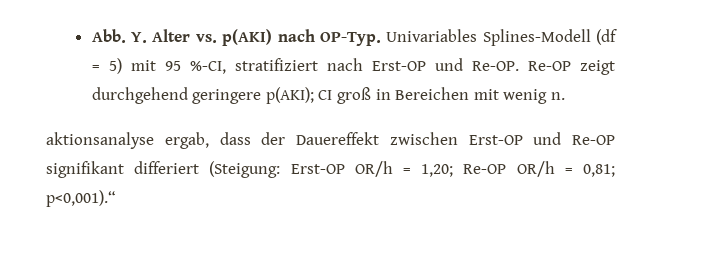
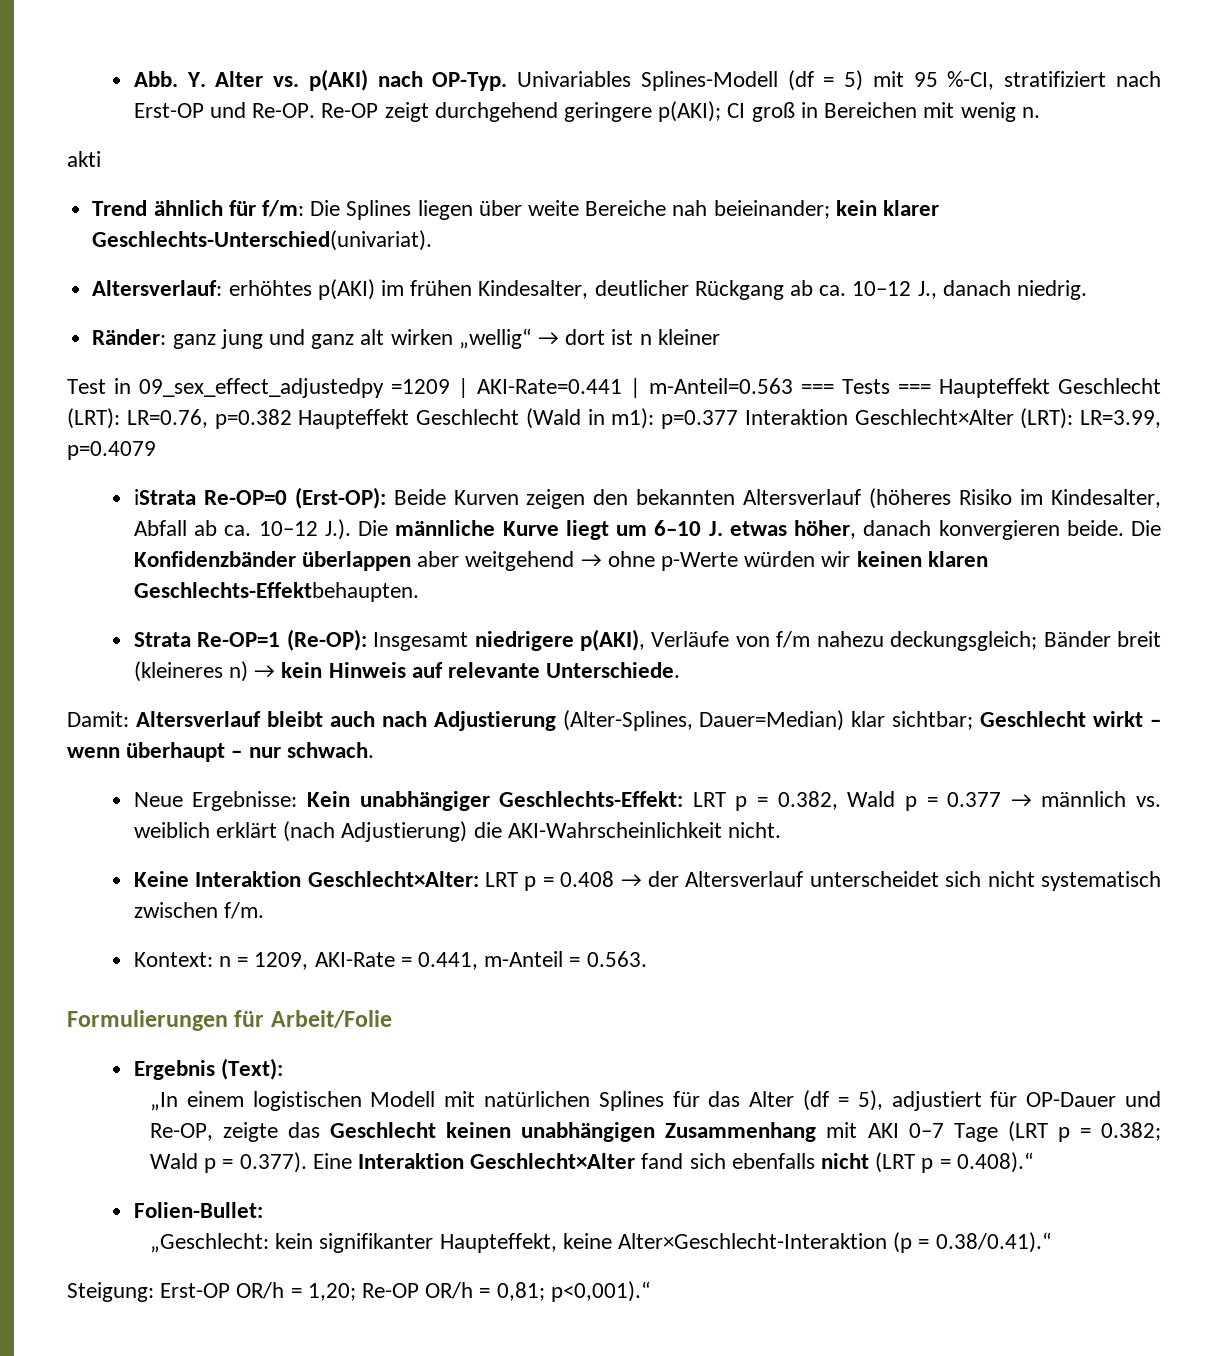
[46,132,615,149] [46,161,281,178] aktionsanalyse ergab, dass der Dauereffekt zwischen Erst-OP und Re-OP signifikant differiert (Steigung: -> [67,151,101,167] [92,200,940,220] [92,230,433,251] [92,279,1088,300] [92,328,720,349] [67,378,1161,398] [67,408,1161,429] [67,441,156,460] [133,487,1161,509] [133,519,1161,540] [133,551,988,571] [133,582,419,602] [133,629,1161,651] [133,661,681,682] [67,710,1161,731] [67,742,374,762] [133,791,1161,811] [133,821,782,842] [133,871,1161,891] [133,902,264,919] [133,951,647,970] [67,1010,392,1031] [133,1058,283,1080] [149,1090,1161,1111] [149,1121,1161,1142] [149,1152,1034,1173] [133,1202,263,1218] [149,1232,1052,1253] [67,1282,154,1302] akti // Trend ähnlich für f/m: Die Splines liegen über weite Bereiche nah beieinander; kein klarer Geschlechts-Unterschied(univariat). // Altersverlauf: erhöhtes p(AKI) im frühen Kindesalter, deutlicher Rückgang ab ca. 10–12 J., danach niedrig. // Ränder: ganz jung und ganz alt wirken „wellig“ → dort ist n kleiner // Test in 09_sex_effect_adjustedpy =1209 | AKI-Rate=0.441 | m-Anteil=0.563 === Tests === Haupteffekt Geschlecht (LRT): LR=0.76, p=0.382 Haupteffekt Geschlecht (Wald in m1): p=0.377 Interaktion Geschlecht×Alter (LRT): LR=3.99, p=0.4079 // iStrata Re-OP=0 (Erst-OP): Beide Kurven zeigen den bekannten Altersverlauf (höheres Risiko im Kindesalter, Abfall ab ca. 10–12 J.). Die männliche Kurve liegt um 6–10 J. etwas höher, danach konvergieren beide. Die Konfidenzbänder überlappen aber weitgehend → ohne p-Werte würden wir keinen klaren Geschlechts-Effektbehaupten. // Strata Re-OP=1 (Re-OP): Insgesamt niedrigere p(AKI), Verläufe von f/m nahezu deckungsgleich; Bänder breit (kleineres n) → kein Hinweis auf relevante Unterschiede. // Damit: Altersverlauf bleibt auch nach Adjustierung (Alter-Splines, Dauer=Median) klar sichtbar; Geschlecht wirkt – wenn überhaupt – nur schwach. // Neue Ergebnisse: Kein unabhängiger Geschlechts-Effekt: LRT p = 0.382, Wald p = 0.377 → männlich vs. weiblich erklärt (nach Adjustierung) die AKI-Wahrscheinlichkeit nicht. // Keine Interaktion Geschlecht×Alter: LRT p = 0.408 → der Altersverlauf unterscheidet sich nicht systematisch zwischen f/m. // Kontext: n = 1209, AKI-Rate = 0.441, m-Anteil = 0.563. // Formulierungen für Arbeit/Folie // Ergebnis (Text): // „In einem logistischen Modell mit natürlichen Splines für das Alter (df = 5), adjustiert für OP-Dauer und Re-OP, zeigte das Geschlecht keinen unabhängigen Zusammenhang mit AKI 0–7 Tage (LRT p = 0.382; Wald p = 0.377). Eine Interaktion Geschlecht×Alter fand sich ebenfalls nicht (LRT p = 0.408).“ // Folien-Bullet: // „Geschlecht: kein signifikanter Haupteffekt, keine Alter×Geschlecht-Interaktion (p = 0.38/0.41).“ // Steigung:

